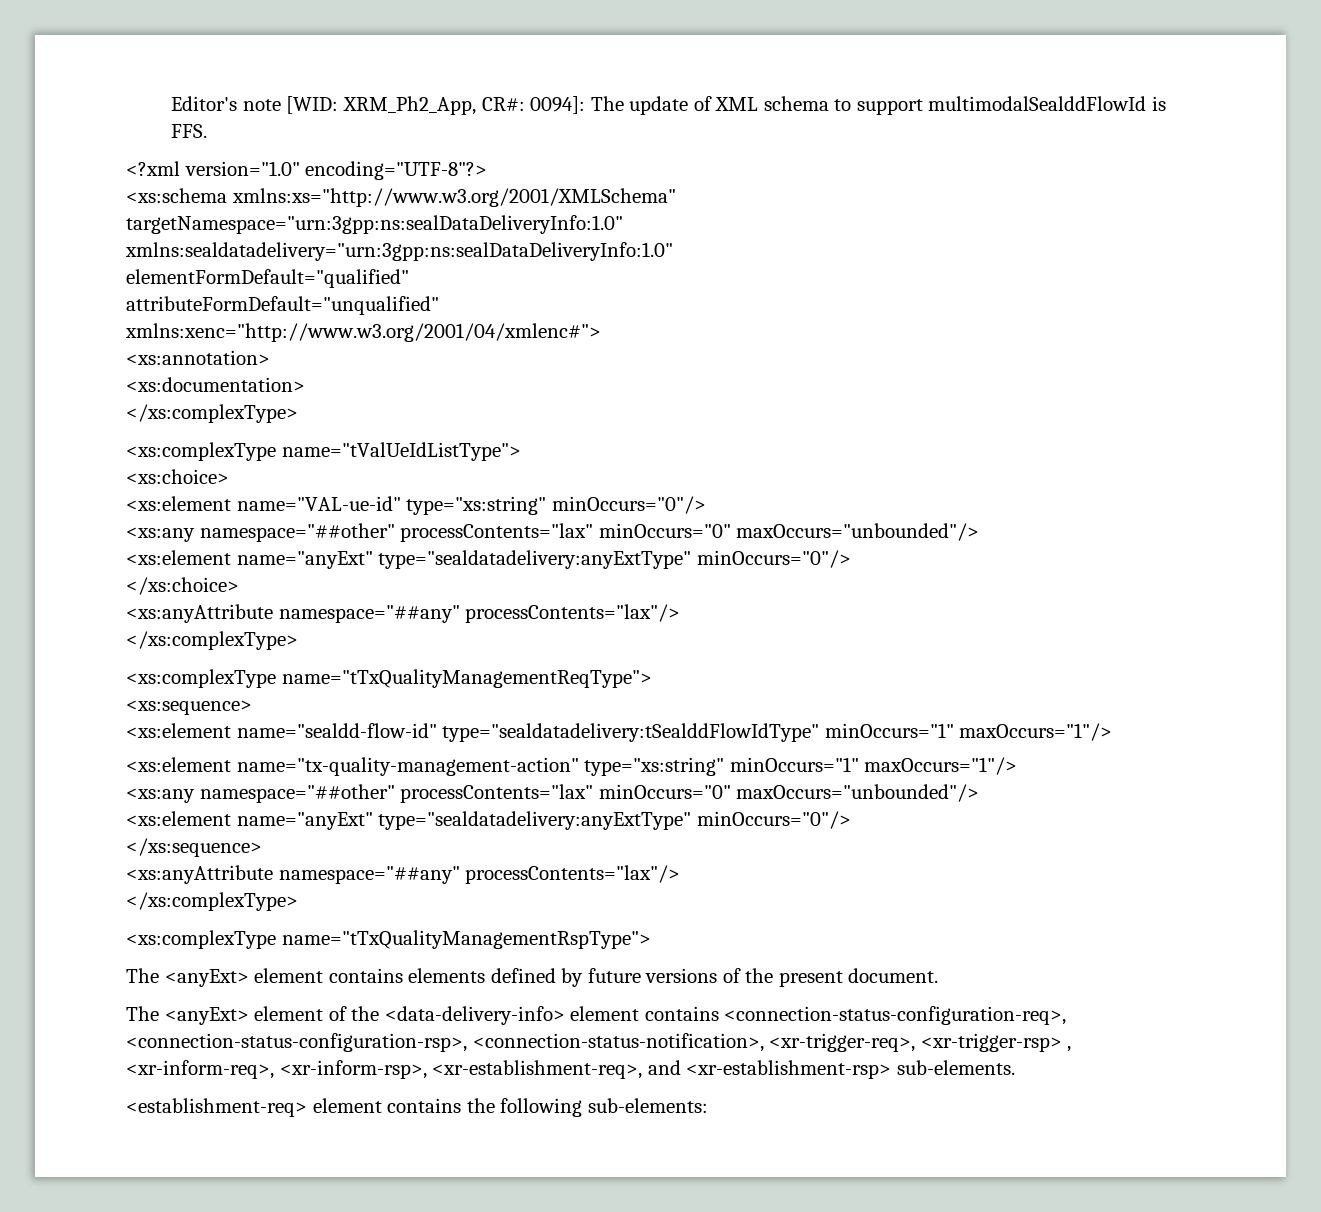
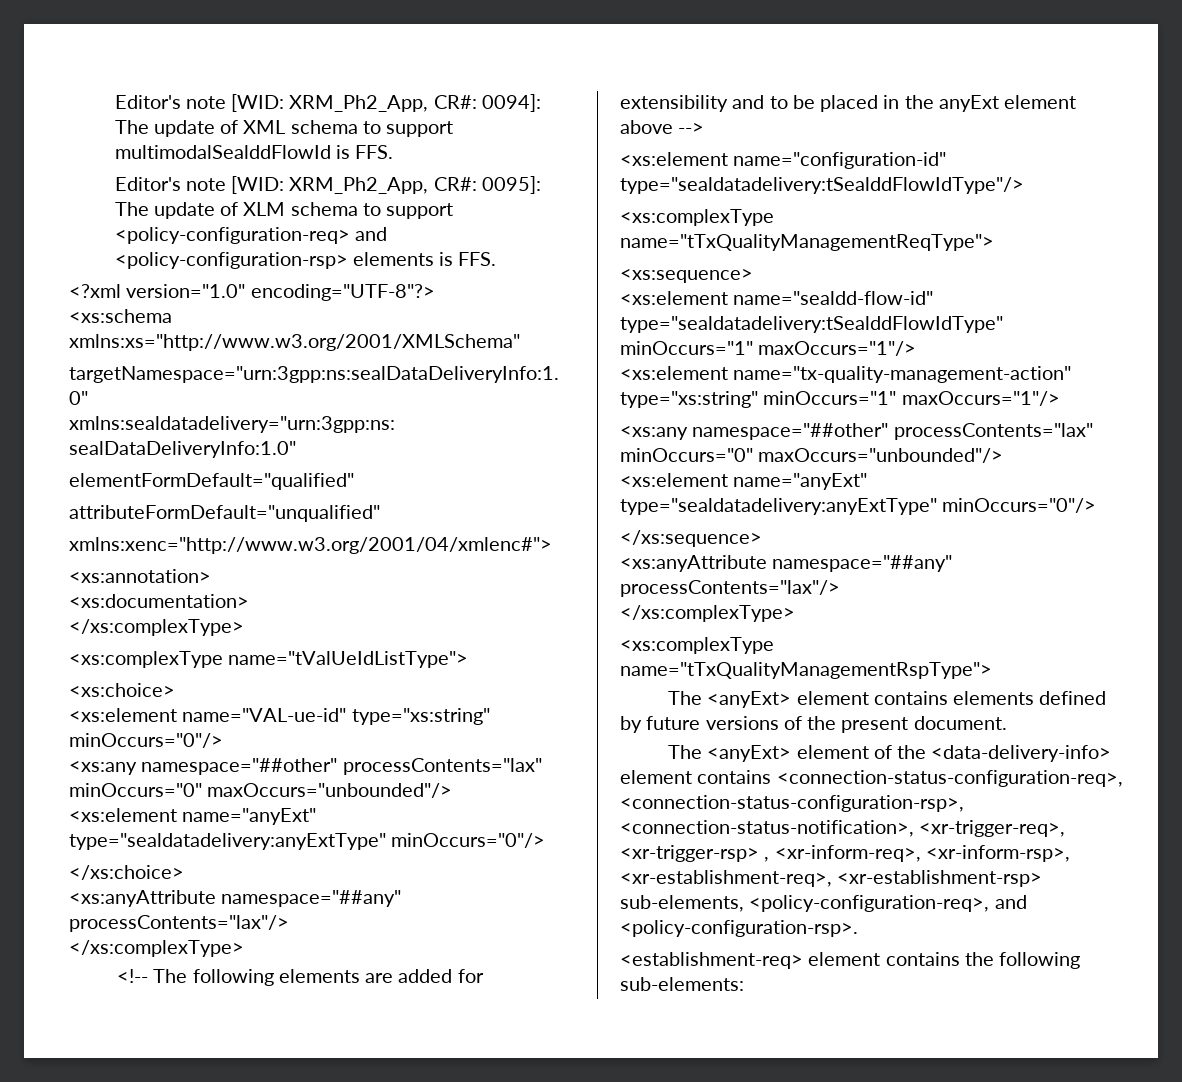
(208, 131) none -> [114,176,541,194] [114,202,454,219] [114,227,387,244] [114,252,497,269] // Editor's note [WID: XRM_Ph2_App, CR#: 0095]: The update of XLM schema to support <policy-configuration-req> and <policy-configuration-rsp> elements is FFS.
(298, 640) none -> [117,969,484,986] [620,95,1077,112] [620,120,705,134] [620,152,947,169] [620,177,1024,194] // <!-- The following elements are added for extensibility and to be placed in the anyExt element above --> // <xs:element name="configuration-id" type="sealdatadelivery:tSealddFlowIdType"/>
[647,1060,1015,1079] and <xr-establishment-rsp> sub-elements. -> [837,870,1043,887] [620,895,1027,912] [620,920,858,937] <xr-establishment-rsp> sub-elements, <policy-configuration-req>, and <policy-configuration-rsp>.

